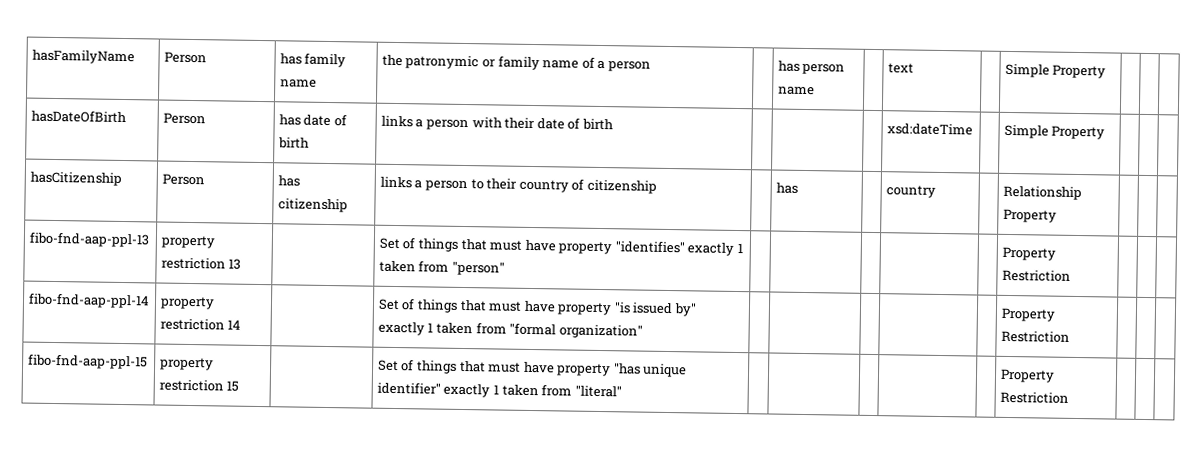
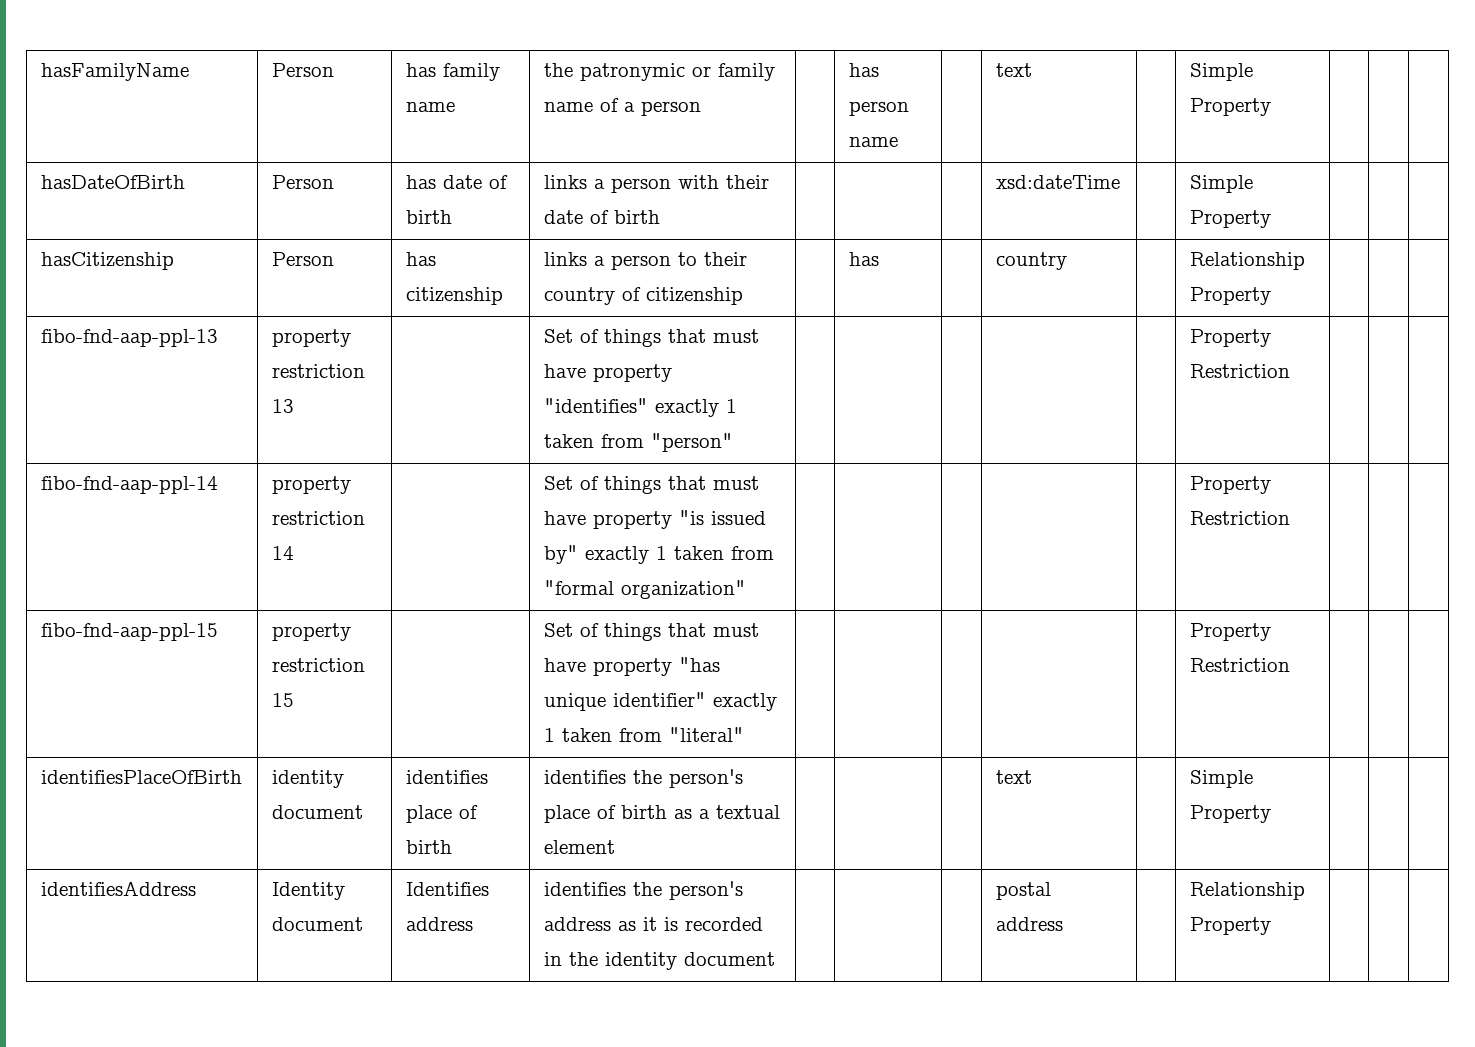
(1069, 397) none -> [40,770,242,784] [271,770,344,788] [271,805,363,819] [405,770,488,784] [405,805,478,823] [405,840,452,854] [543,769,743,788] [543,805,780,823] [543,840,615,854] [995,770,1032,784] [1189,770,1253,788] [1189,805,1271,823] [40,881,196,896] [271,882,345,900] [271,917,363,931] [405,882,489,896] [405,917,473,931] [543,881,743,900] [543,917,763,931] [543,952,775,970] [995,882,1051,900] [995,917,1063,931] [1189,882,1305,900] [1189,917,1271,935] // identifiesPlaceOfBirth | identity document | identifies place of birth | identifies the person's place of birth as a textual element | | | | text | | Simple Property | | | // identifiesAddress | Identity document | Identifies address | identifies the person's address as it is recorded in the identity document | | | | postal address | | Relationship Property | | |

